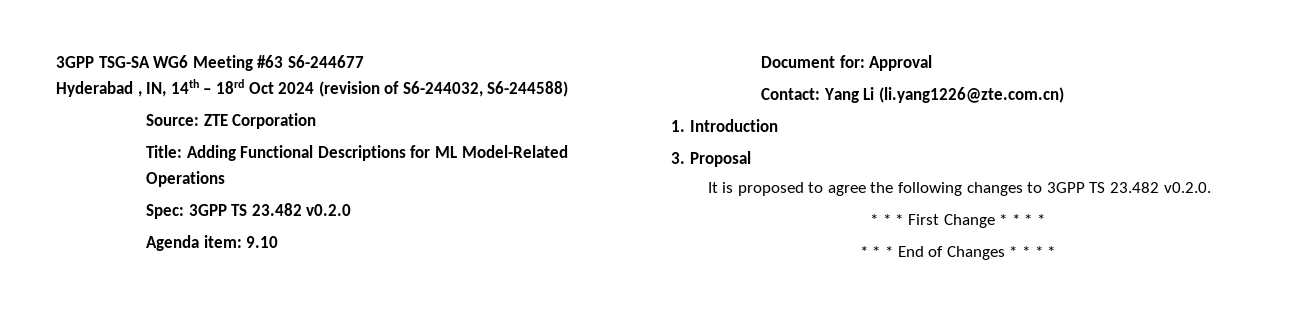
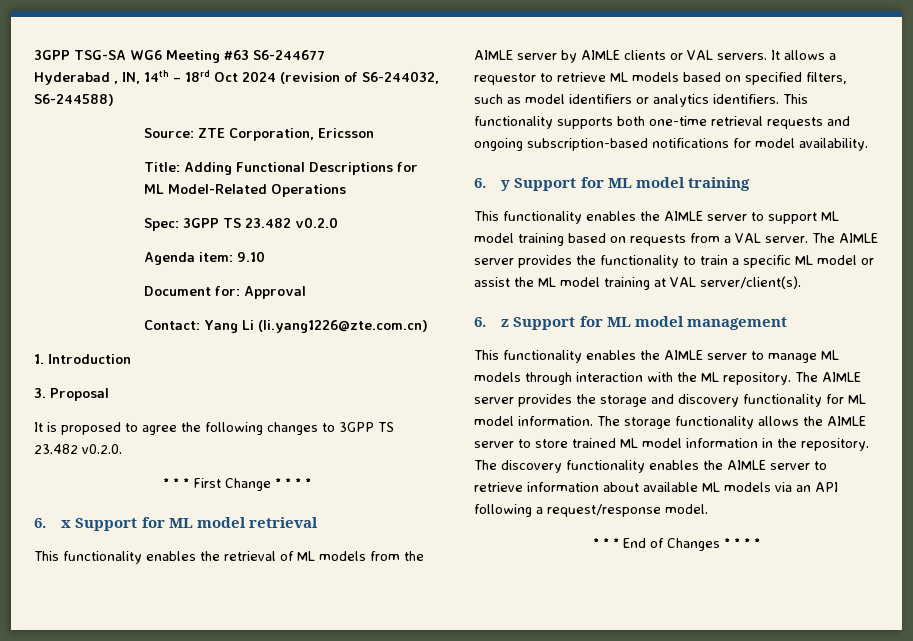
[232,113,317,129] Corporation -> [228,128,374,141] Corporation, Ericsson
(1045, 219) none -> [34,517,318,531] [34,551,424,564] [474,50,836,63] [474,72,847,85] [474,94,808,107] [474,116,850,129] [474,138,868,151] [474,177,750,191] [474,211,839,224] [474,233,878,246] [474,255,874,268] [474,276,801,290] [474,316,787,330] [474,350,839,363] [474,372,861,385] [474,394,866,407] [474,416,866,429] [474,438,869,451] [474,460,827,473] [474,482,838,492] [474,504,708,517] // 6. x Support for ML model retrieval // This functionality enables the retrieval of ML models from the AIMLE server by AIMLE clients or VAL servers. It allows a requestor to retrieve ML models based on specified filters, such as model identifiers or analytics identifiers. This functionality supports both one-time retrieval requests and ongoing subscription-based notifications for model availability. // 6. y Support for ML model training // This functionality enables the AIMLE server to support ML model training based on requests from a VAL server. The AIMLE server provides the functionality to train a specific ML model or assist the ML model training at VAL server/client(s). // 6. z Support for ML model management // This functionality enables the AIMLE server to manage ML models through interaction with the ML repository. The AIMLE server provides the storage and discovery functionality for ML model information. The storage functionality allows the AIMLE server to store trained ML model information in the repository. The discovery functionality enables the AIMLE server to retrieve information about available ML models via an API following a request/response model.

